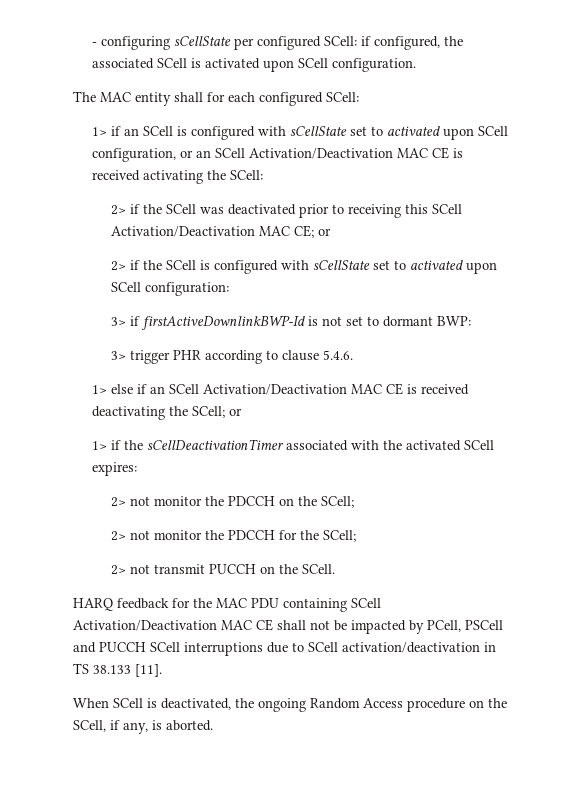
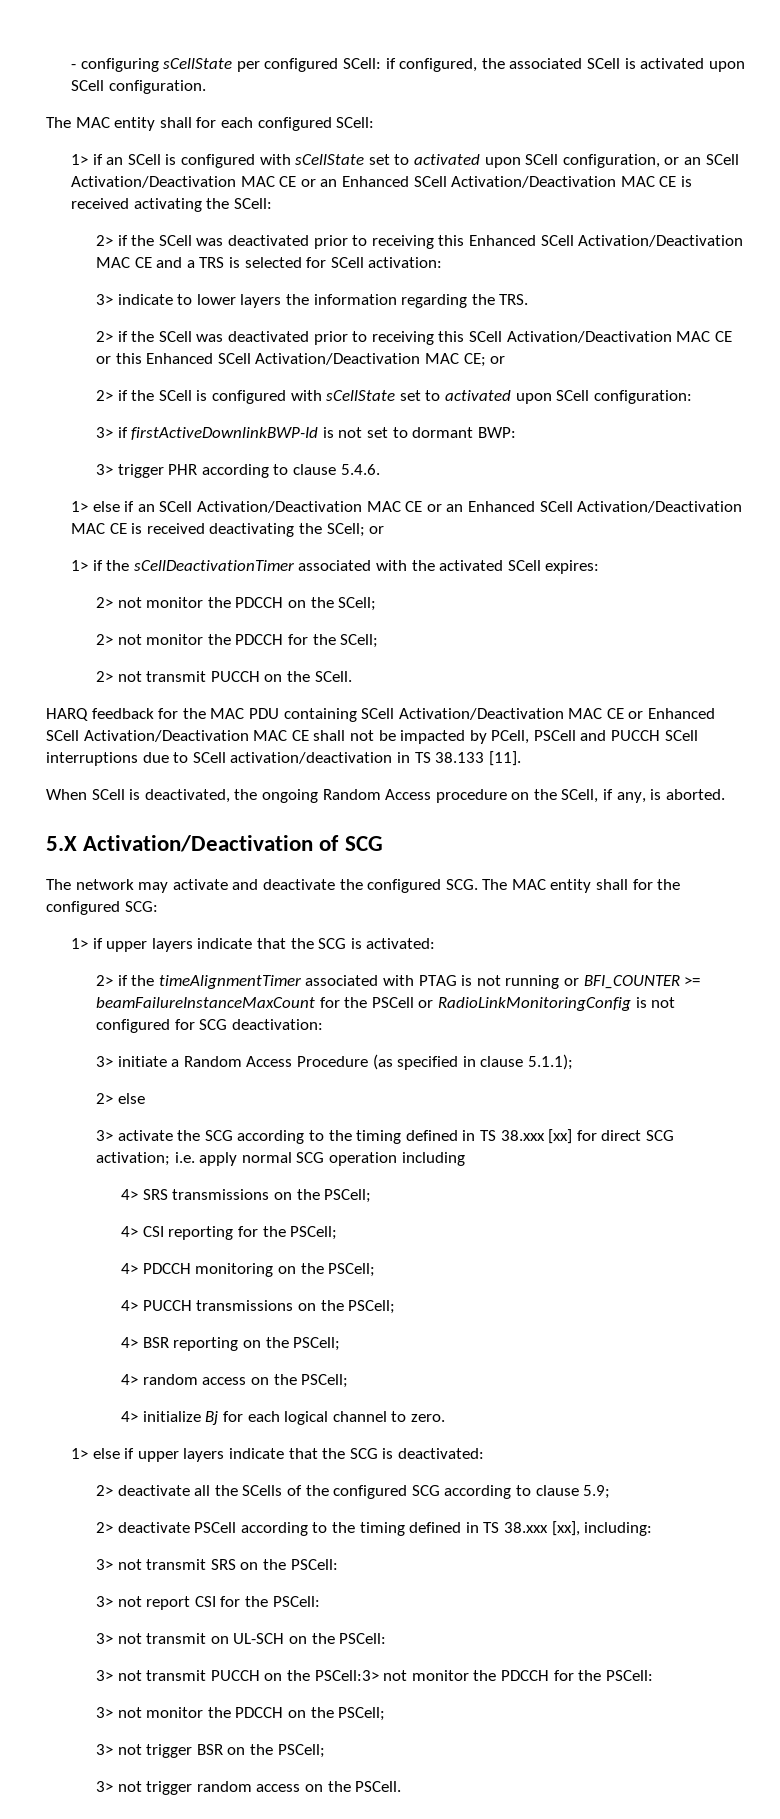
(450, 153) none -> [300,176,677,188] or an Enhanced SCell Activation/Deactivation MAC CE
(429, 209) none -> [469,235,744,247] [96,257,443,268] [96,294,529,308] [96,331,732,345] [96,353,214,364] Enhanced SCell Activation/Deactivation MAC CE and a TRS is selected for SCell activation: // 3> indicate to lower layers the information regarding the TRS. // 2> if the SCell was deactivated prior to receiving this SCell Activation/Deactivation MAC CE or this Enhanced
(404, 389) none -> [426,501,743,513] [71,523,127,534] or an Enhanced SCell Activation/Deactivation MAC CE
(273, 625) none -> [628,708,716,719] [46,730,309,742] or Enhanced SCell Activation/Deactivation MAC CE
(213, 725) none -> [46,835,383,852] [46,879,681,893] [46,901,158,915] [71,938,436,952] [96,975,701,989] [96,997,676,1011] [96,1019,323,1033] [96,1054,574,1070] [96,1093,145,1104] [96,1129,674,1144] [96,1152,465,1166] [121,1189,372,1203] [121,1226,338,1240] [121,1263,376,1277] [121,1300,396,1314] [121,1337,341,1351] [121,1374,349,1388] [121,1411,445,1425] [71,1448,484,1462] [96,1485,611,1499] [96,1521,653,1536] [96,1559,338,1570] [96,1596,320,1610] [96,1633,387,1644] [96,1670,653,1681] [96,1707,386,1721] [96,1744,325,1758] [96,1781,402,1795] // 5.X Activation/Deactivation of SCG // The network may activate and deactivate the configured SCG. The MAC entity shall for the configured SCG: // 1> if upper layers indicate that the SCG is activated: // 2> if the timeAlignmentTimer associated with PTAG is not running or BFI_COUNTER >= beamFailureInstanceMaxCount for the PSCell or RadioLinkMonitoringConfig is not configured for SCG deactivation: // 3> initiate a Random Access Procedure (as specified in clause 5.1.1); // 2> else // 3> activate the SCG according to the timing defined in TS 38.xxx [xx] for direct SCG activation; i.e. apply normal SCG operation including // 4> SRS transmissions on the PSCell; // 4> CSI reporting for the PSCell; // 4> PDCCH monitoring on the PSCell; // 4> PUCCH transmissions on the PSCell; // 4> BSR reporting on the PSCell; // 4> random access on the PSCell; // 4> initialize Bj for each logical channel to zero. // 1> else if upper layers indicate that the SCG is deactivated: // 2> deactivate all the SCells of the configured SCG according to clause 5.9; // 2> deactivate PSCell according to the timing defined in TS 38.xxx [xx], including: // 3> not transmit SRS on the PSCell: // 3> not report CSI for the PSCell: // 3> not transmit on UL-SCH on the PSCell: // 3> not transmit PUCCH on the PSCell:3> not monitor the PDCCH for the PSCell: // 3> not monitor the PDCCH on the PSCell; // 3> not trigger BSR on the PSCell; // 3> not trigger random access on the PSCell.

